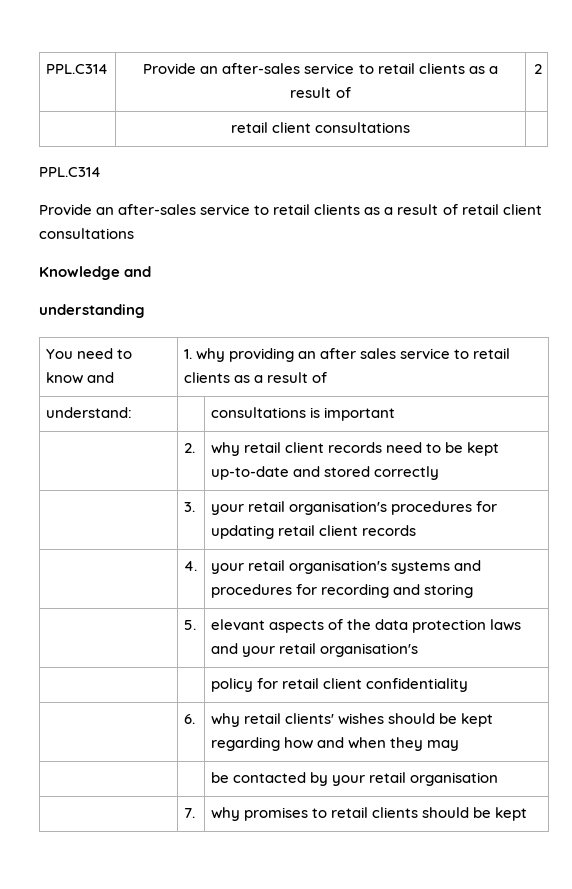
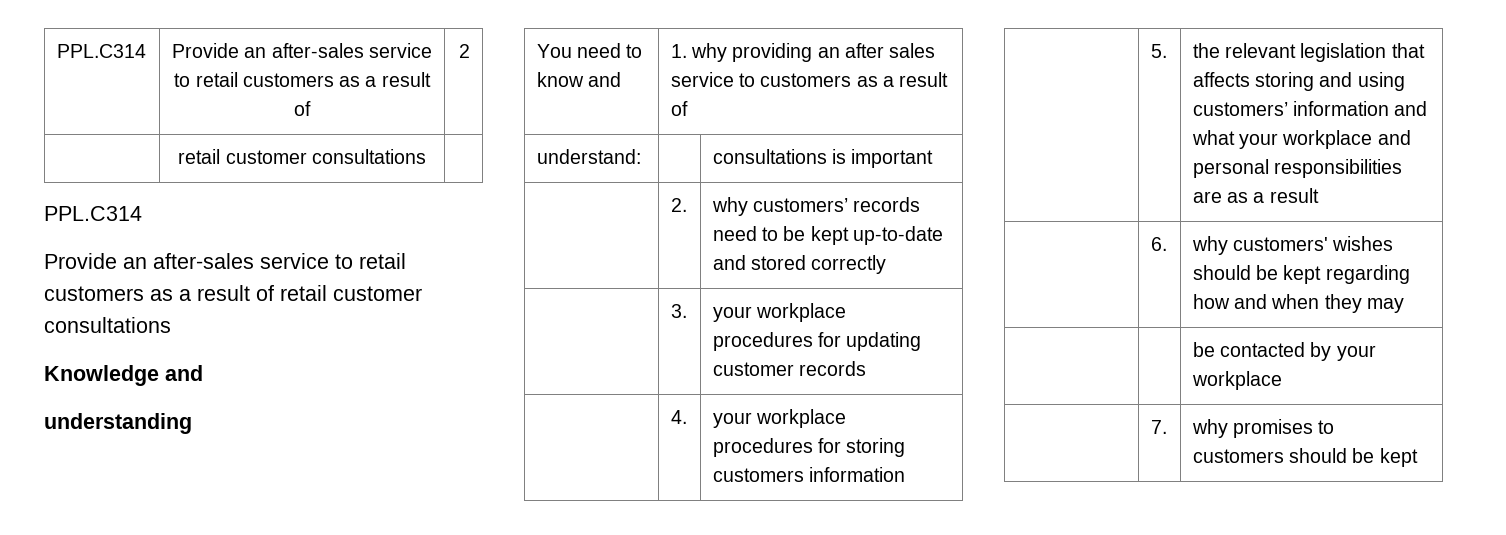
[418,63,465,74] clients -> [242,73,334,87] customers
[272,122,311,133] client -> [225,150,307,164] customer
[314,204,361,215] clients -> [44,286,144,301] customers
[502,204,542,215] client -> [333,286,422,301] customer
[472,348,510,359] [183,372,230,383] retail clients -> [760,73,852,87] customers
[243,442,324,453] retail client -> [752,198,848,212] customers’
[247,501,387,515] retail organisation's -> [755,303,846,322] workplace
[277,525,358,536] retail client -> [712,362,794,376] customer
[247,560,481,574] [210,584,473,598] retail organisation's systems and procedures for recording and storing -> [755,409,846,428] [712,438,906,457] [712,467,905,482] workplace procedures for storing customers information
[210,619,521,633] [210,643,418,657] [210,678,468,692] elevant aspects of the data protection laws and your retail organisation's // | | policy for retail client confidentiality -> [1192,43,1425,62] [1192,72,1405,91] [1192,101,1428,116] [1191,130,1411,149] [1192,159,1402,178] [1192,188,1319,203] the relevant legislation that affects storing and using customers’ information and what your workplace and personal responsibilities are as a result
[243,713,334,724] retail clients' -> [1232,237,1328,251] customers'
[368,772,498,786] retail organisation -> [1191,371,1282,390] workplace
[330,807,418,818] retail clients -> [1192,449,1284,463] customers

